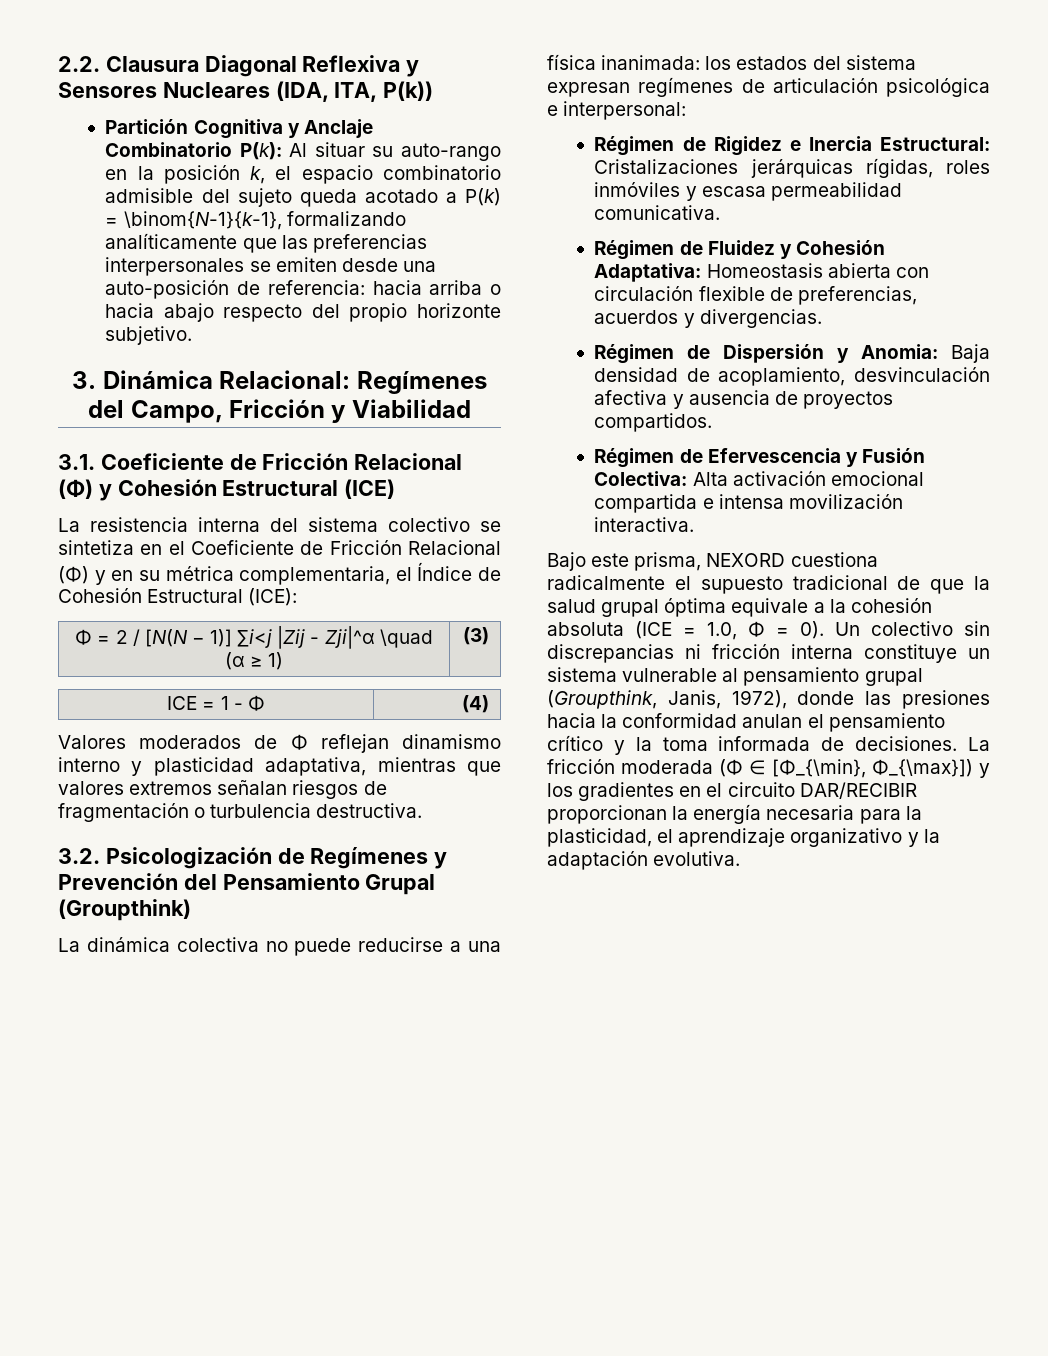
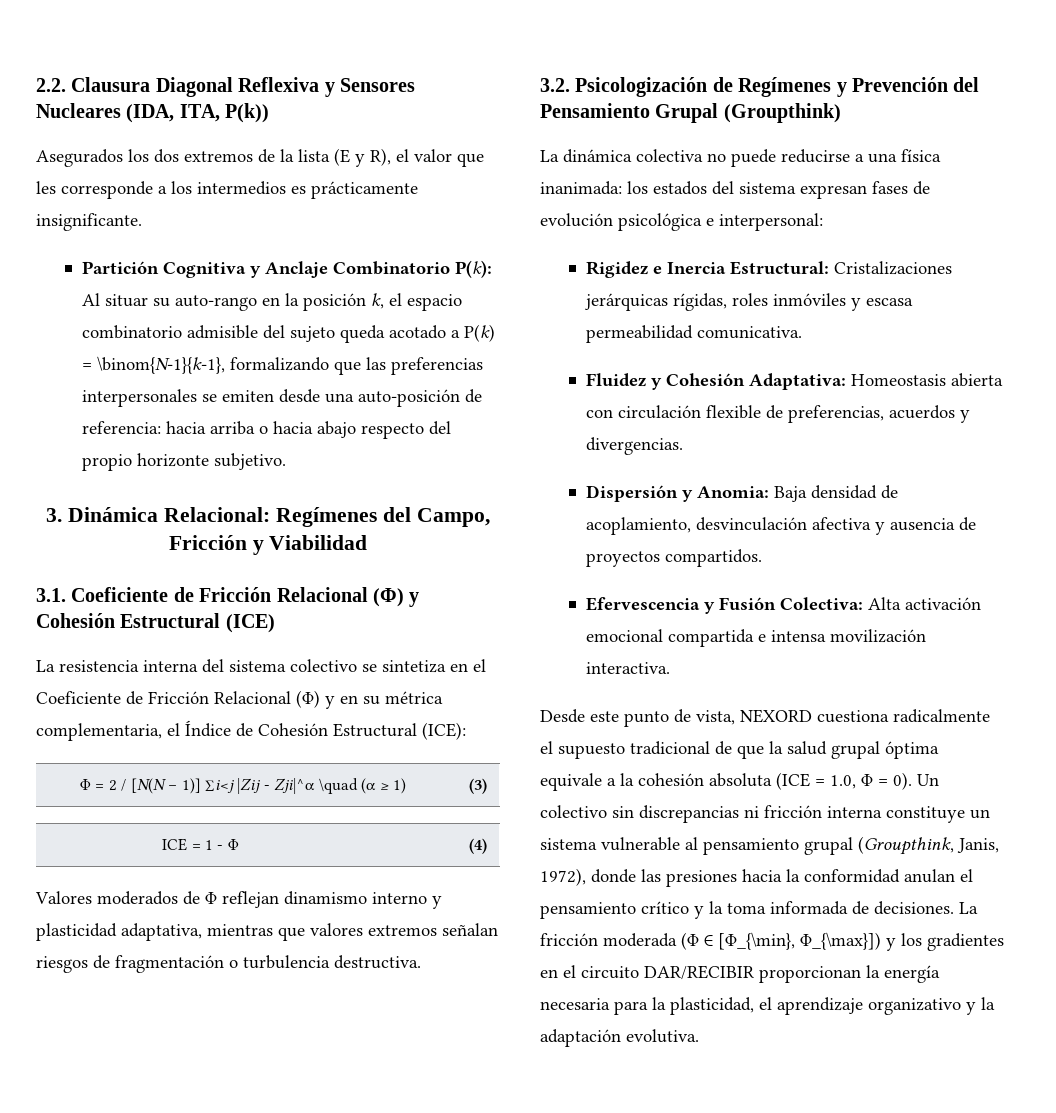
(434, 91) none -> [36,148,484,167] [36,181,418,199] [36,213,142,231] // Asegurados los dos extremos de la lista (E y R), el valor que les corresponde a los intermedios es prácticamente insignificante.
[105,233,238,249] analíticamente -> (329, 364) none
[638,77,878,97] regímenes de articulación -> [872,181,930,195] [540,213,613,227] fases de evolución
[594,136,706,156] Régimen de -> (823, 222) none
[594,240,703,260] Régimen de -> (802, 332) none
[594,344,711,364] Régimen de -> (683, 446) none
[594,448,703,468] Régimen de -> (762, 558) none
[547,552,702,571] Bajo este prisma, -> [540,709,735,727] Desde este punto de vista,

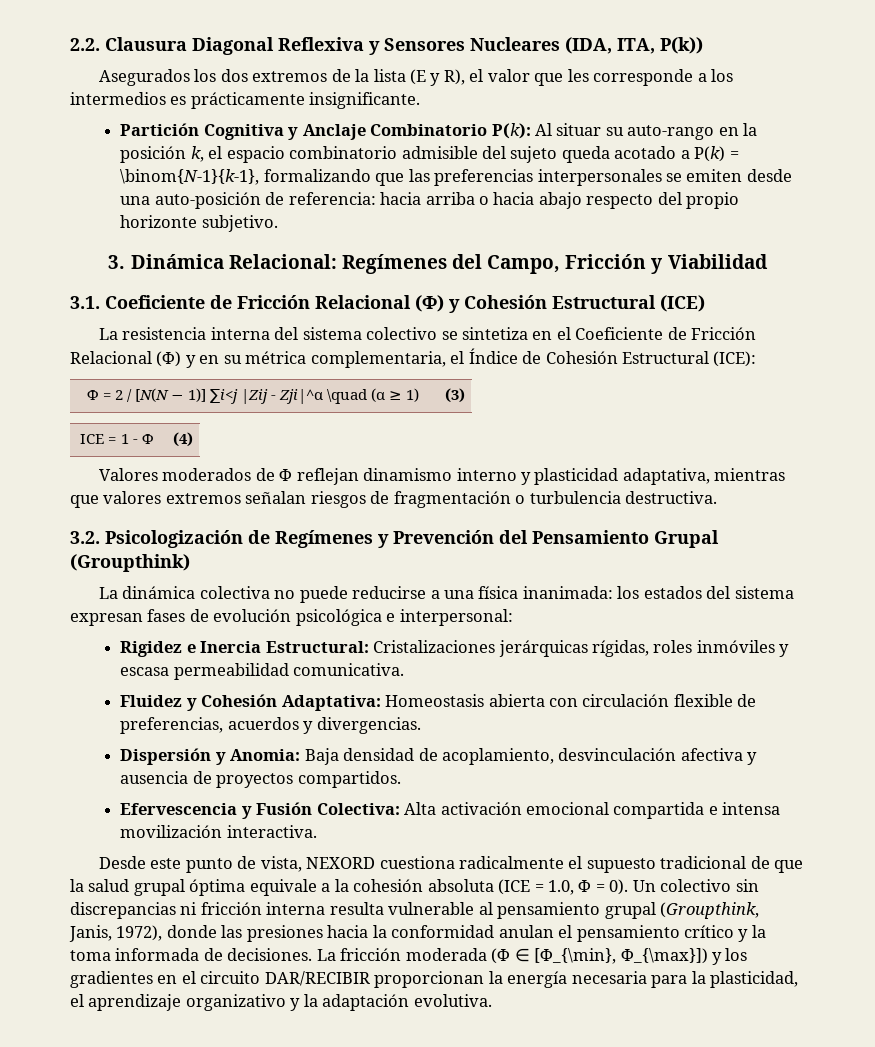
[886,806,990,823] [540,838,597,850] constituye un sistema -> [329,902,384,915] resulta

